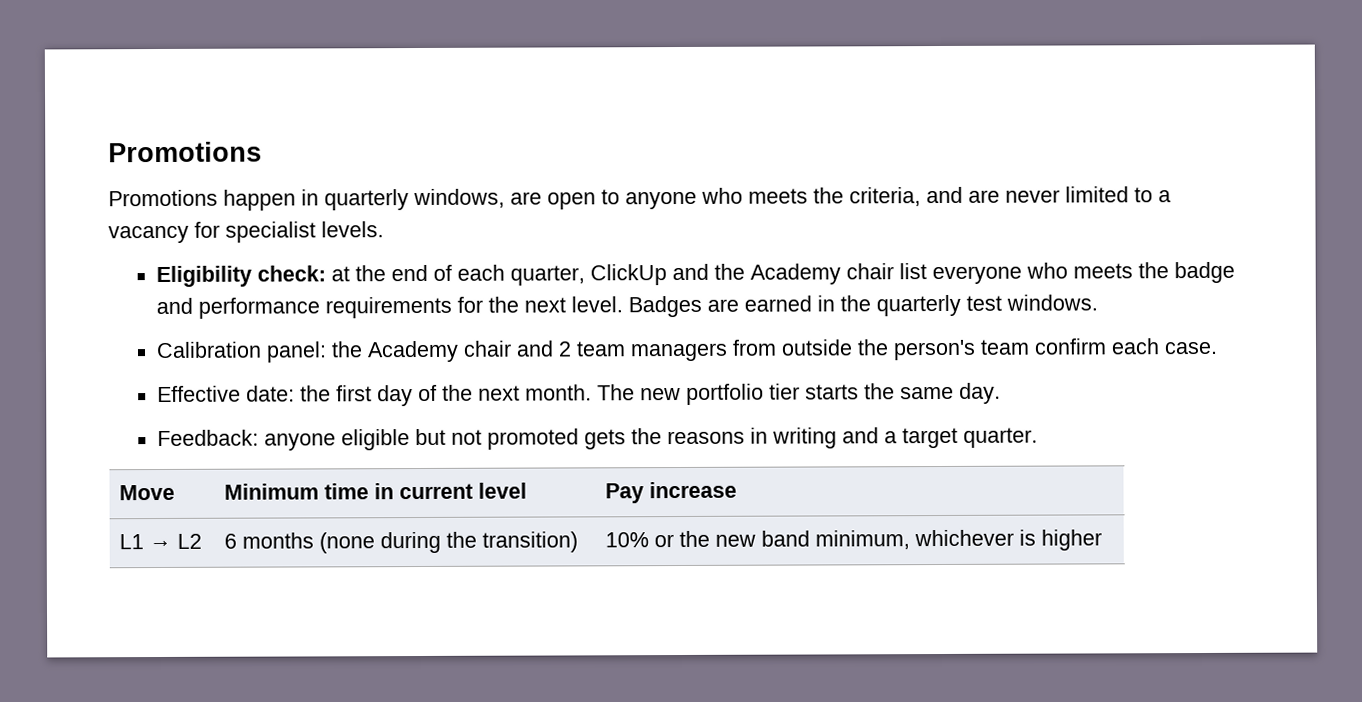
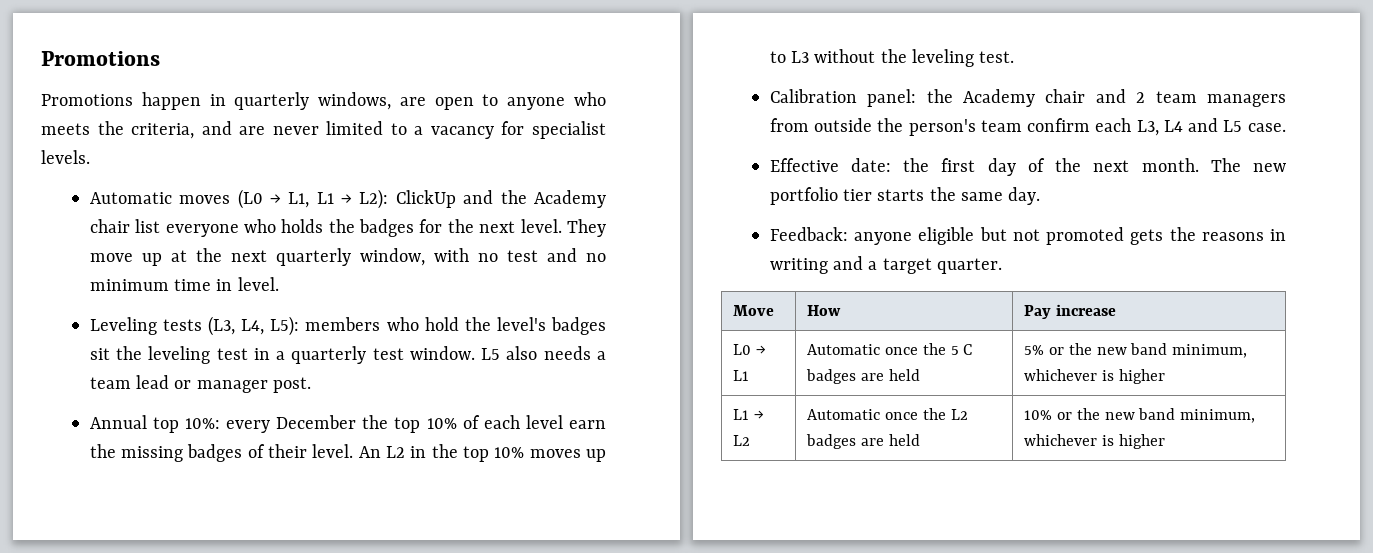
[156,264,586,288] Eligibility check: at the end of each quarter, -> [89,189,389,209] Automatic moves (L0 → L1, L1 → L2):
[1073,261,1236,284] [156,294,1099,319] meets the badge and performance requirements for the next level. Badges are earned in the quarterly test windows. -> [281,219,606,237] [89,248,606,266] [89,277,279,291] [89,316,607,336] [89,346,606,364] [89,375,311,393] [89,415,607,433] [89,444,606,462] [769,49,1015,67] holds the badges for the next level. They move up at the next quarterly window, with no test and no minimum time in level. // Leveling tests (L3, L4, L5): members who hold the level's badges sit the leveling test in a quarterly test window. L5 also needs a team lead or manager post. // Annual top 10%: every December the top 10% of each level earn the missing badges of their level. An L2 in the top 10% moves up to L3 without the leveling test.
(1161, 346) none -> [1136,118,1243,136] L3, L4 and L5
[223,482,527,500] [604,481,737,504] [118,533,202,550] [223,531,578,554] Minimum time in current level | Pay increase // L1 → L2 | 6 months (none during the transition) -> [807,305,842,316] [1024,304,1117,319] [733,344,767,355] [733,370,750,381] [807,343,973,355] [806,369,920,384] [1024,343,1248,358] [1024,369,1165,384] [733,409,765,420] [733,435,751,446] [807,408,968,420] [806,434,920,449] How | Pay increase // L0 → L1 | Automatic once the 5 C badges are held | 5% or the new band minimum, whichever is higher // L1 → L2 | Automatic once the L2 badges are held

